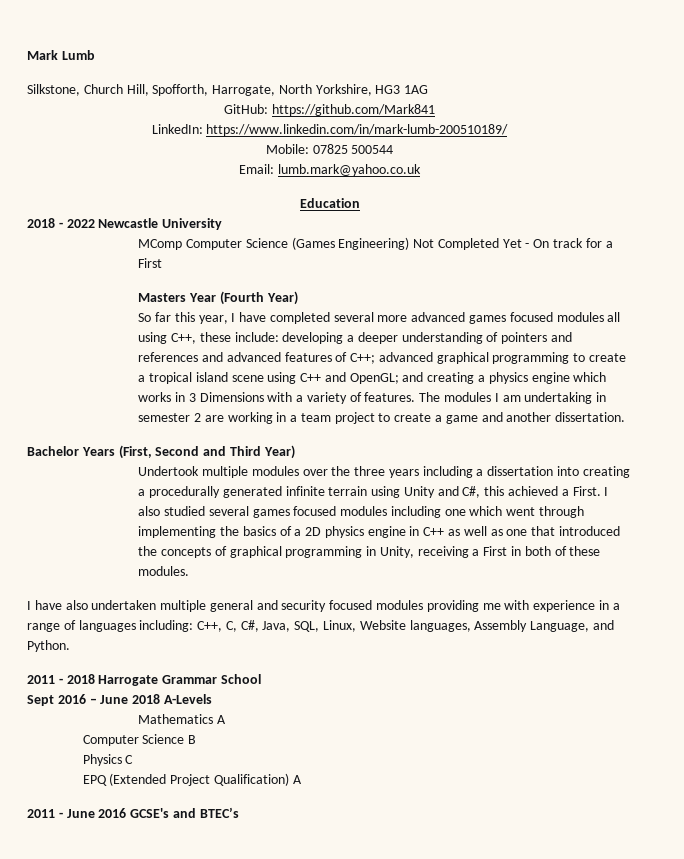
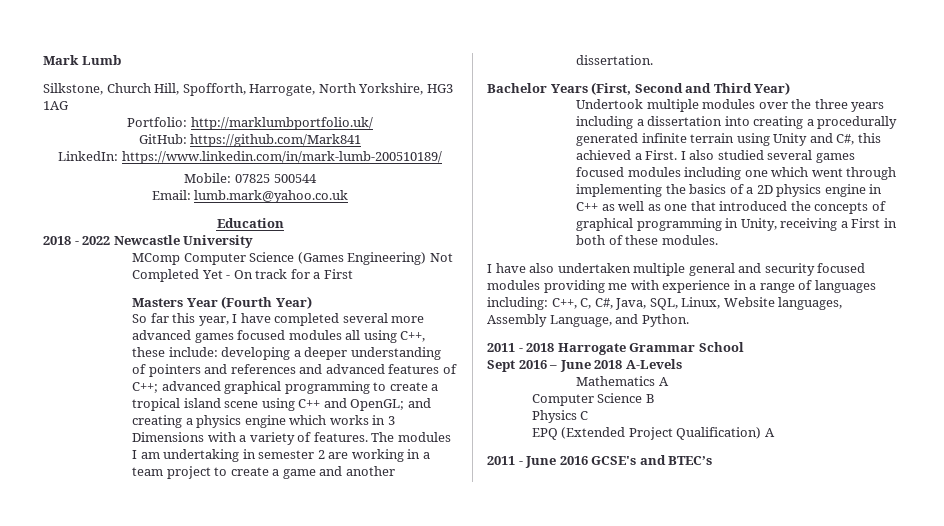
(429, 89) none -> [127,117,373,130] // Portfolio: http://marklumbportfolio.uk/

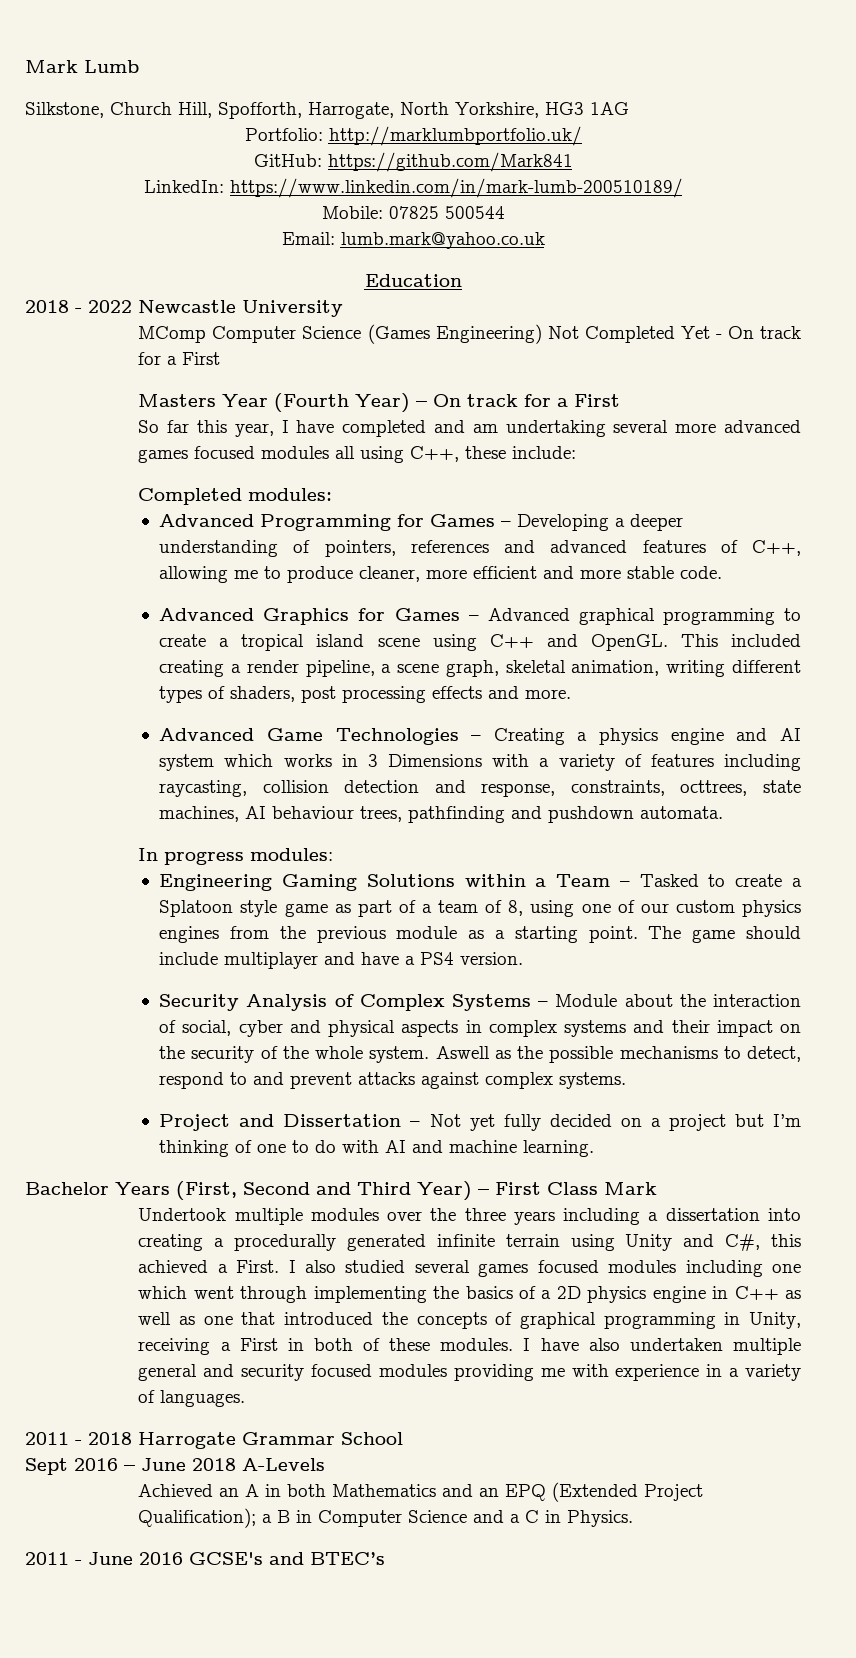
(312, 302) none -> [416,394,621,407] – On track for a First
(340, 319) none -> [433,420,606,437] and am undertaking
[221,347,291,360] developing -> [138,488,333,505] [159,514,610,531] // Completed modules: // Advanced Programming for Games – Developing
[148,364,228,377] pointers and -> [324,540,396,557] pointers,
[132,381,221,393] C++; advanced -> [751,540,801,556] [159,566,723,583] [159,608,570,625] C++, allowing me to produce cleaner, more efficient and more stable code. // Advanced Graphics for Games – Advanced
[350,398,431,411] [132,415,286,428] OpenGL; and creating a physics engine -> [590,634,801,651] [159,660,801,677] [159,686,572,703] [159,728,802,745] [159,754,215,771] OpenGL. This included creating a render pipeline, a scene graph, skeletal animation, writing different types of shaders, post processing effects and more. // Advanced Game Technologies – Creating a physics engine and AI system
[313,432,451,442] [132,449,430,462] [132,466,395,479] [576,55,654,65] features. The modules I am undertaking in semester 2 are working in a team project to create a game and another dissertation. -> [650,754,801,771] [159,780,802,797] [159,806,724,823] [138,848,334,865] [159,874,802,891] [159,900,802,917] [159,926,802,943] [159,952,524,969] [159,994,802,1011] [159,1020,801,1037] [159,1046,801,1063] [159,1072,627,1089] [159,1114,802,1131] [159,1140,595,1157] features including raycasting, collision detection and response, constraints, octtrees, state machines, AI behaviour trees, pathfinding and pushdown automata. // In progress modules: // Engineering Gaming Solutions within a Team – Tasked to create a Splatoon style game as part of a team of 8, using one of our custom physics engines from the previous module as a starting point. The game should include multiplayer and have a PS4 version. // Security Analysis of Complex Systems – Module about the interaction of social, cyber and physical aspects in complex systems and their impact on the security of the whole system. Aswell as the possible mechanisms to detect, respond to and prevent attacks against complex systems. // Project and Dissertation – Not yet fully decided on a project but I’m thinking of one to do with AI and machine learning.
(791, 88) none -> [478,1182,657,1195] – First Class Mark
(718, 240) // -> (514, 1344) none
[759,280,876,293] [487,297,843,310] [487,314,689,327] range of languages including: C++, C, C#, Java, SQL, Linux, Website languages, Assembly Language, and Python. -> [744,1364,801,1381] [138,1390,246,1407] variety of languages.
[576,376,669,386] [531,393,655,406] [531,410,589,423] [531,427,775,440] Mathematics A // Computer Science B // Physics C // EPQ (Extended Project Qualification) A -> [138,1482,704,1502] [138,1508,634,1528] Achieved an A in both Mathematics and an EPQ (Extended Project Qualification); a B in Computer Science and a C in Physics.

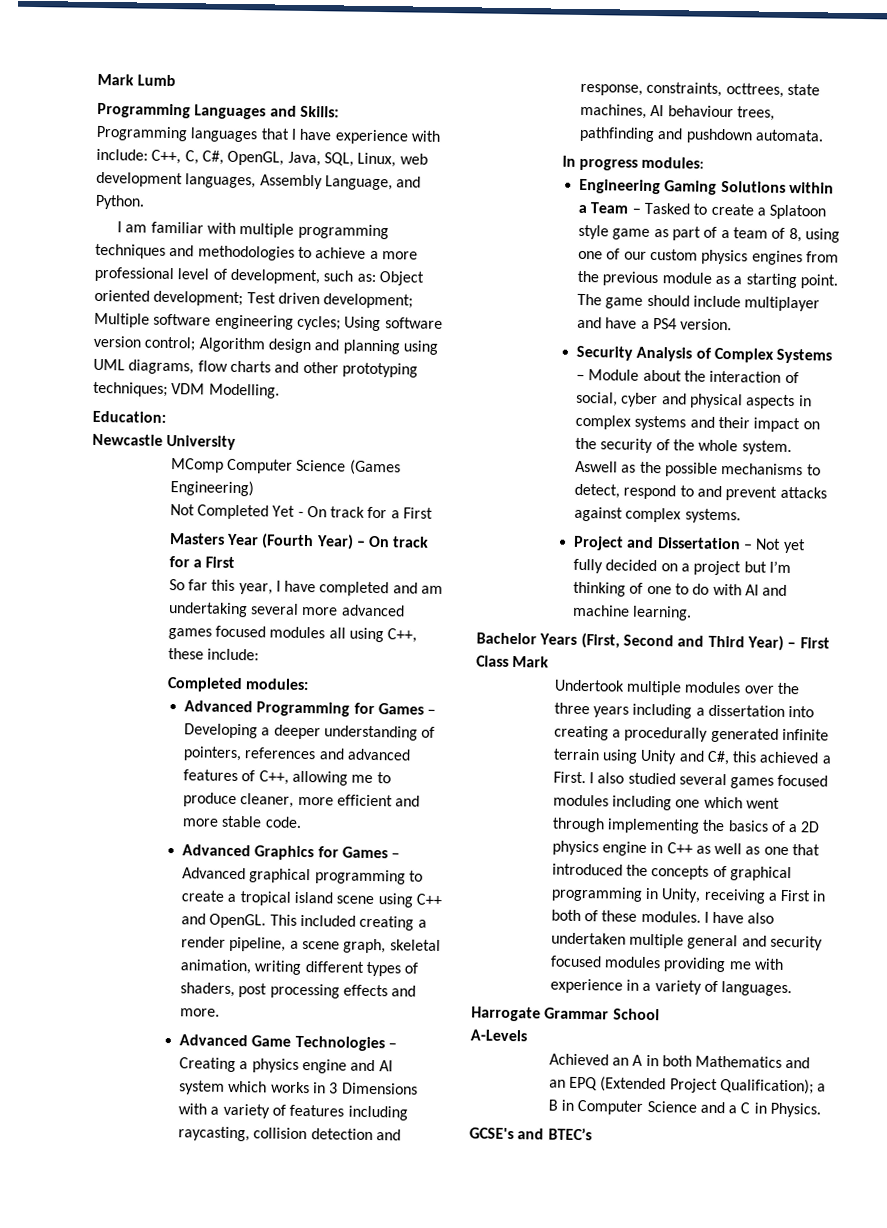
[25,102,629,119] [244,126,582,146] [253,152,573,172] [143,178,683,198] [321,206,505,219] [281,232,545,249] [364,274,462,287] [25,300,132,313] Silkstone, Church Hill, Spofforth, Harrogate, North Yorkshire, HG3 1AG // Portfolio: http://marklumbportfolio.uk/ // GitHub: https://github.com/Mark841 // LinkedIn: https://www.linkedin.com/in/mark-lumb-200510189/ // Mobile: 07825 500544 // Email: lumb.mark@yahoo.co.uk // Education // 2018 - 2022 -> [97,102,339,120] [96,125,440,145] [96,148,428,168] [96,171,422,191] [95,194,145,210] [117,221,389,240] [95,243,418,261] [94,266,424,286] [94,289,414,309] [94,312,443,332] [93,335,438,355] [93,358,418,378] [93,381,280,399] [92,410,166,423] Programming Languages and Skills: // Programming languages that I have experience with include: C++, C, C#, OpenGL, Java, SQL, Linux, web development languages, Assembly Language, and Python. // I am familiar with multiple programming techniques and methodologies to achieve a more professional level of development, such as: Object oriented development; Test driven development; Multiple software engineering cycles; Using software version control; Algorithm design and planning using UML diagrams, flow charts and other prototyping techniques; VDM Modelling. // Education: //
(542, 334) none -> (254, 488) //
[25,1432,132,1445] 2011 - 2018 -> (793, 989) none
[25,1458,236,1475] Sept 2016 – June 2018 -> (660, 1014) none
[25,1552,183,1565] 2011 - June 2016 -> (822, 1110) none

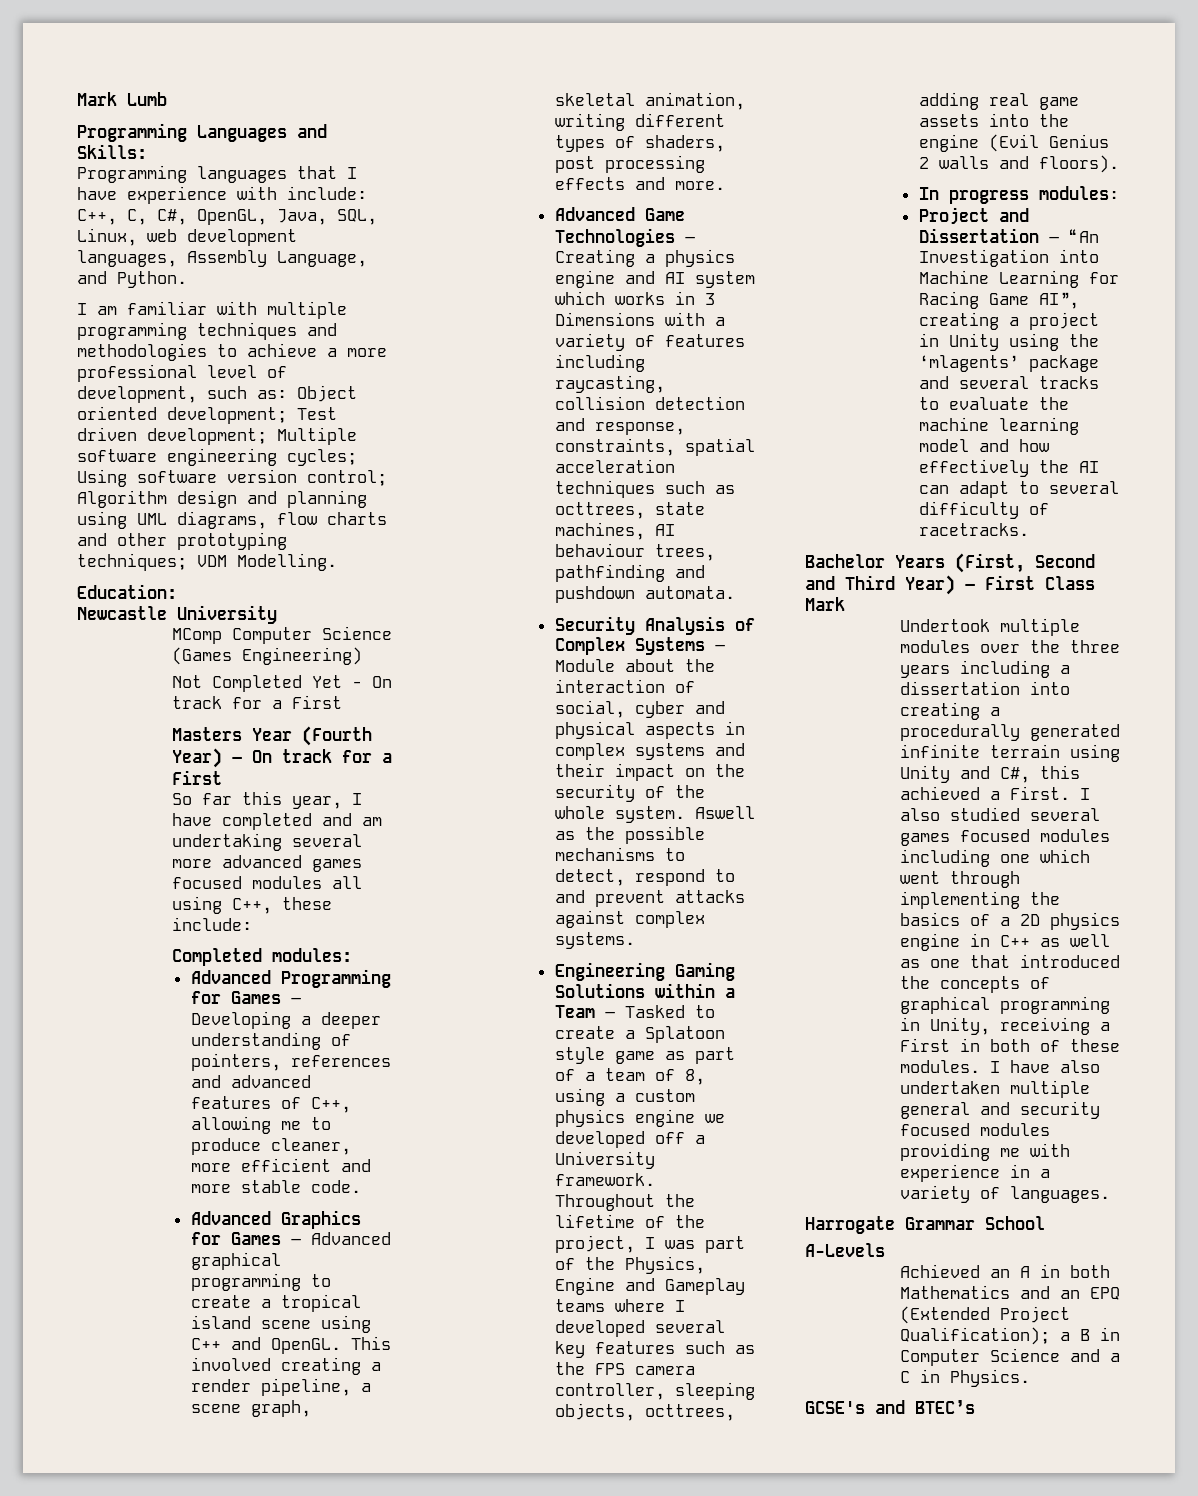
[300,914,357,927] included -> [190,1357,271,1371] involved
(723, 89) none -> [684,438,755,456] [554,459,675,473] [554,480,735,498] spatial acceleration techniques such as
[561,155,705,171] [579,178,835,195] [578,202,827,220] [578,224,841,243] [578,248,840,266] [577,270,839,289] [577,293,821,312] [577,316,733,331] // In progress modules: // Engineering Gaming Solutions within a Team – Tasked to create a Splatoon style game as part of a team of 8, using one of our custom physics engines from the previous module as a starting point. The game should include multiplayer and have a PS4 version. -> (735, 592) none
[573,535,806,554] [573,558,792,576] [573,581,788,597] [572,604,693,621] Project and Dissertation – Not yet fully decided on a project but I’m thinking of one to do with AI and machine learning. -> [554,962,735,981] [554,983,735,998] [554,1005,715,1018] [554,1026,725,1043] [554,1047,735,1064] [554,1068,705,1085] [554,1088,695,1106] [554,1109,725,1127] [554,1131,705,1148] [554,1151,655,1169] [554,1173,655,1186] [554,1194,695,1211] [554,1214,705,1228] [554,1235,745,1253] [554,1256,705,1274] [554,1277,745,1295] [554,1299,685,1312] [554,1320,725,1337] [554,1341,755,1358] [554,1362,695,1375] [554,1382,755,1400] [554,1403,735,1421] [918,92,1079,110] [918,113,1069,127] [918,134,1109,152] [918,155,1119,173] [918,186,1119,204] [918,207,1029,225] [918,228,1099,243] [918,249,1099,267] [918,270,1119,288] [918,291,1079,309] [918,312,1099,330] [918,333,1099,351] [918,355,1099,372] [918,376,1099,389] [918,397,1069,410] [918,417,1079,435] [918,439,1049,452] [918,459,1099,477] [918,481,1119,498] [918,501,1049,519] [918,523,1029,536] Engineering Gaming Solutions within a Team – Tasked to create a Splatoon style game as part of a team of 8, using a custom physics engine we developed off a University framework. Throughout the lifetime of the project, I was part of the Physics, Engine and Gameplay teams where I developed several key features such as the FPS camera controller, sleeping objects, octtrees, adding real game assets into the engine (Evil Genius 2 walls and floors). // In progress modules: // Project and Dissertation – “An Investigation into Machine Learning for Racing Game AI”, creating a project in Unity using the ‘mlagents’ package and several tracks to evaluate the machine learning model and how effectively the AI can adapt to several difficulty of racetracks.

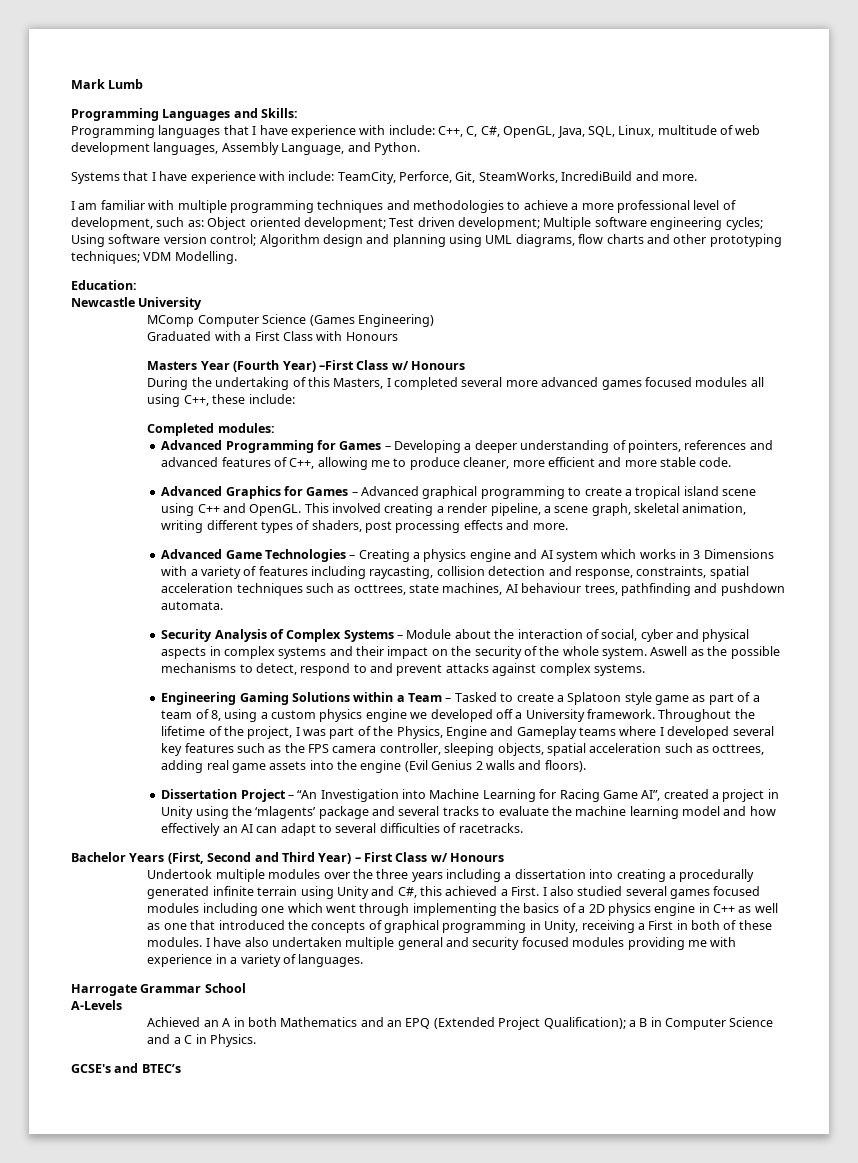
(137, 237) none -> [657,125,733,135] multitude of
(187, 279) none -> [71,171,697,184] // Systems that I have experience with include: TeamCity, Perforce, Git, SteamWorks, IncrediBuild and more.
[171,675,392,692] [171,695,342,709] Not Completed Yet - On track for a First -> [147,331,398,341] Graduated with a First Class with Honours
[231,749,392,763] [171,770,222,785] [171,791,362,809] [171,813,382,830] [171,833,282,851] – On track for a First // So far this year, I have completed and am undertaking -> [318,360,466,370] [147,377,459,390] –First Class w/ Honours // During the undertaking of this Masters, I completed
(635, 1412) none -> [546,743,710,756] spatial acceleration such as
[918,186,1119,204] [918,207,1029,225] [918,228,1039,243] In progress modules: // Project and Dissertation -> [161,789,286,802] Dissertation Project
[918,312,999,330] creating -> [663,789,709,799] created
[1038,460,1069,473] the -> [222,826,238,833] an
[918,501,1019,519] difficulty -> [379,823,440,833] difficulties
[805,597,845,611] Mark -> [430,853,505,862] w/ Honours

